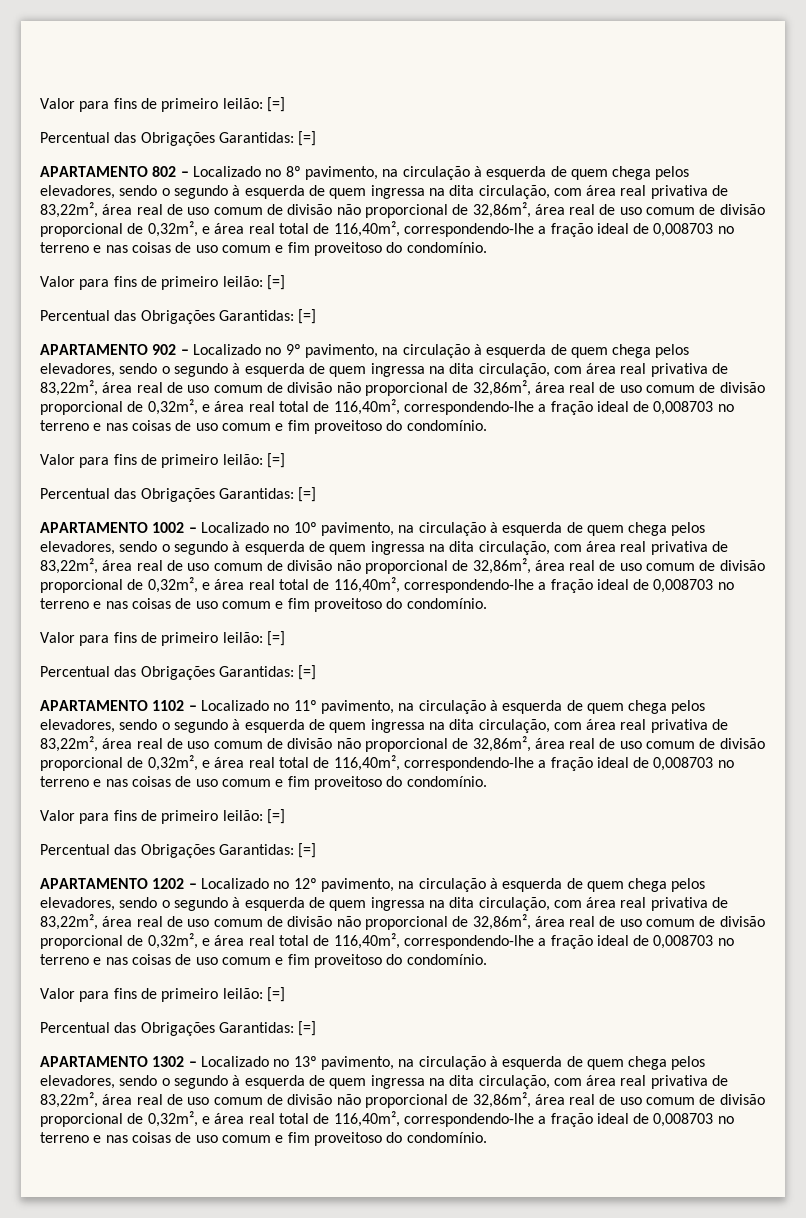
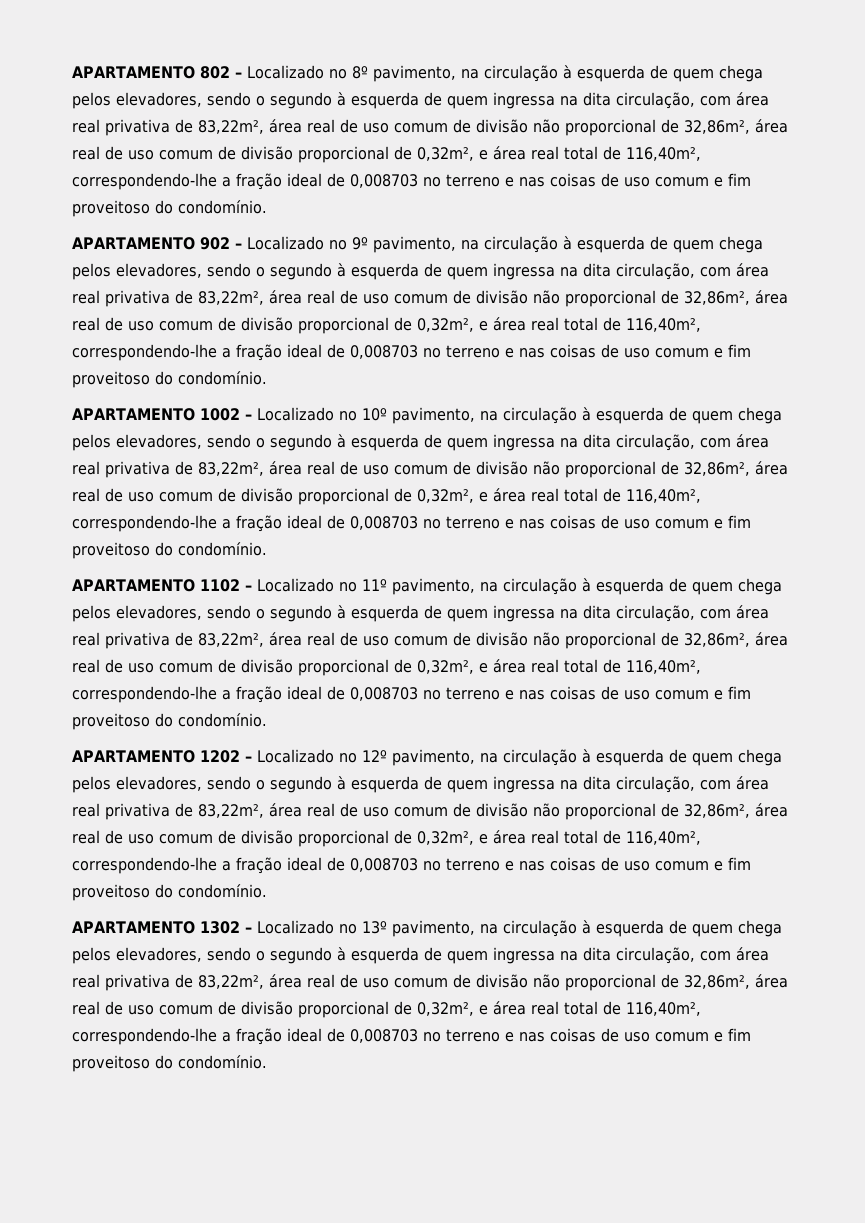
[40,97,285,112] [40,131,317,146] Valor para fins de primeiro leilão: [=] // Percentual das Obrigações Garantidas: [=] // -> (72, 72) none
[40,275,285,290] [40,309,317,324] // Valor para fins de primeiro leilão: [=] // Percentual das Obrigações Garantidas: [=] -> (267, 207) none
[40,453,285,468] [40,487,317,502] // Valor para fins de primeiro leilão: [=] // Percentual das Obrigações Garantidas: [=] -> (267, 378) none
[40,631,285,646] [40,665,317,680] // Valor para fins de primeiro leilão: [=] // Percentual das Obrigações Garantidas: [=] -> (267, 549) none
[40,809,285,824] [40,843,317,858] // Valor para fins de primeiro leilão: [=] // Percentual das Obrigações Garantidas: [=] -> (267, 720) none
[40,987,285,1002] [40,1021,317,1036] // Valor para fins de primeiro leilão: [=] // Percentual das Obrigações Garantidas: [=] -> (267, 891) none

